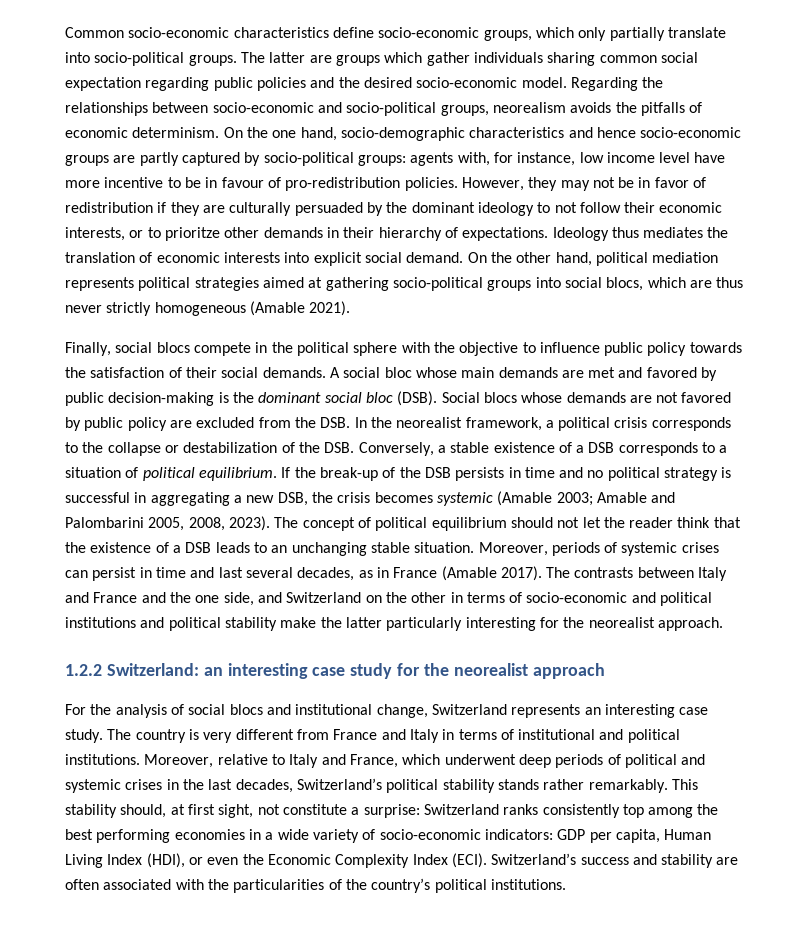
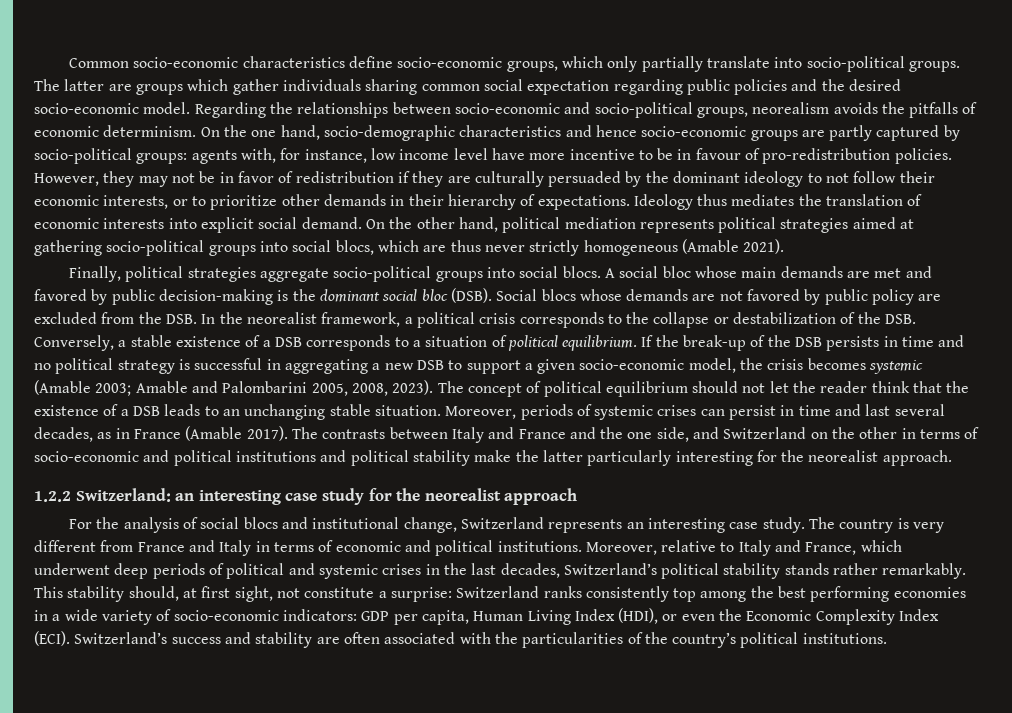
[164,227,220,241] prioritze -> [210,195,278,210] prioritize
[115,342,742,356] [65,367,326,378] social blocs compete in the political sphere with the objective to influence public policy towards the satisfaction of their social demands. -> [125,266,601,282] political strategies aggregate socio-political groups into social blocs.
[277,492,308,506] DSB, -> [416,358,736,374] DSB to support a given socio-economic model,
[518,729,596,740] institutional -> [335,541,401,552] economic

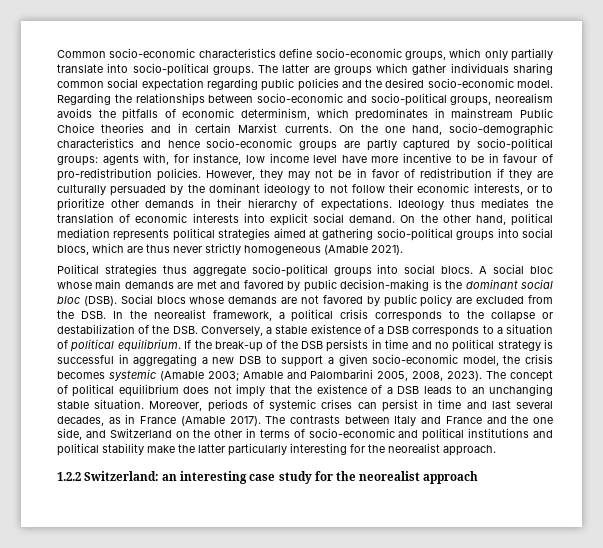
[103,125,197,137] determinism. -> [240,108,553,121] [57,123,332,133] determinism, which predominates in mainstream Public Choice theories and in certain Marxist currents.
[69,266,256,282] Finally, political strategies -> [57,264,187,276] Political strategies thus
[692,381,910,393] should not let the reader think -> [183,384,266,397] does not imply
[69,517,944,533] [34,540,902,556] [34,563,967,579] [34,586,966,602] [34,608,940,625] [34,631,887,648] // For the analysis of social blocs and institutional change, Switzerland represents an interesting case study. The country is very different from France and Italy in terms of economic and political institutions. Moreover, relative to Italy and France, which underwent deep periods of political and systemic crises in the last decades, Switzerland’s political stability stands rather remarkably. This stability should, at first sight, not constitute a surprise: Switzerland ranks consistently top among the best performing economies in a wide variety of socio-economic indicators: GDP per capita, Human Living Index (HDI), or even the Economic Complexity Index (ECI). Switzerland’s success and stability are often associated with the particularities of the country’s political institutions. -> (478, 477) none

